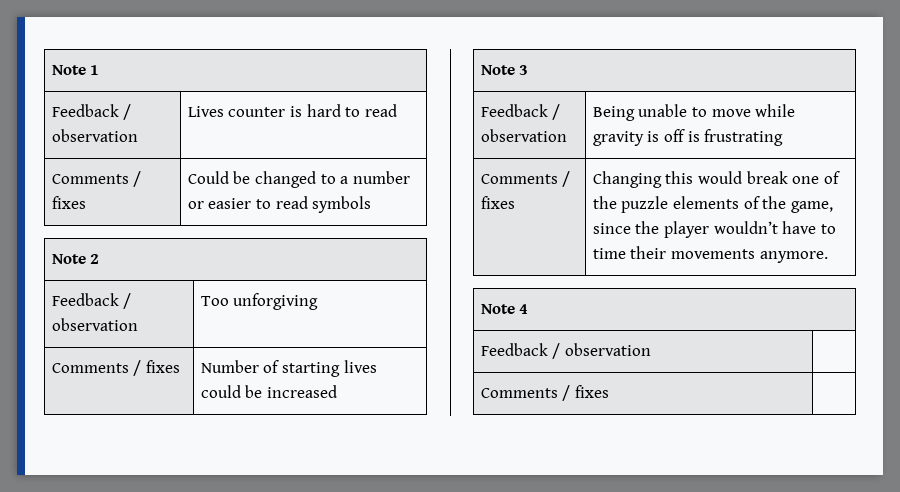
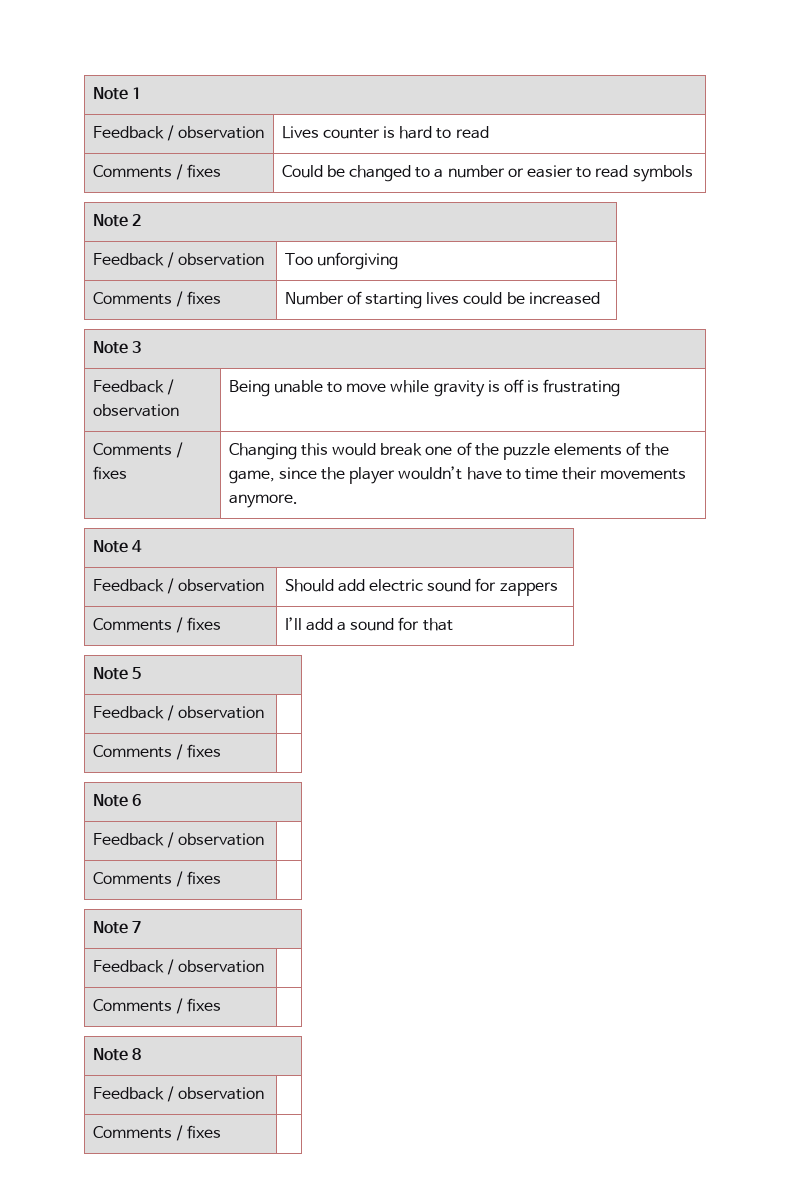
(529, 309) none -> [92,578,265,594] [284,578,558,596] [92,617,222,633] [284,617,453,631] [92,667,141,680] [92,705,265,721] [92,744,222,760] [92,794,141,807] [92,832,265,848] [92,871,222,887] [92,921,141,934] [92,959,265,975] [92,998,222,1014] [92,1048,141,1061] // Feedback / observation | Should add electric sound for zappers // Comments / fixes | I’ll add a sound for that // Note 5 // Feedback / observation | // Comments / fixes | // Note 6 // Feedback / observation | // Comments / fixes | // Note 7 // Feedback / observation | // Comments / fixes | // Note 8

